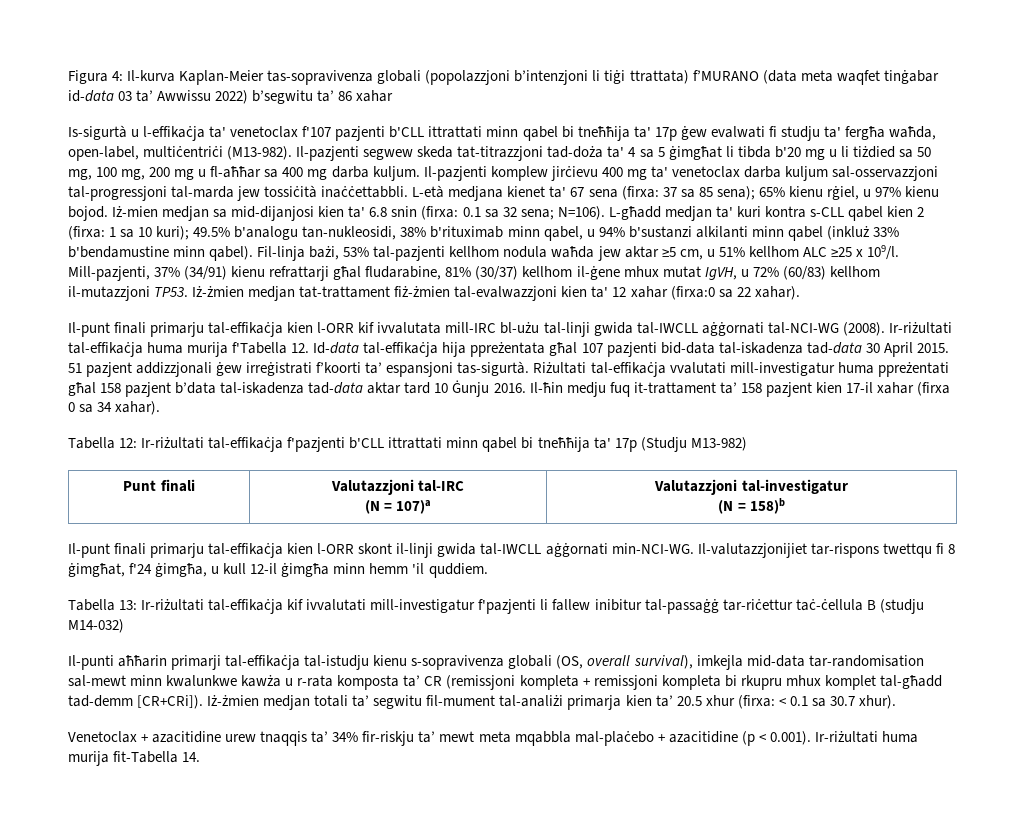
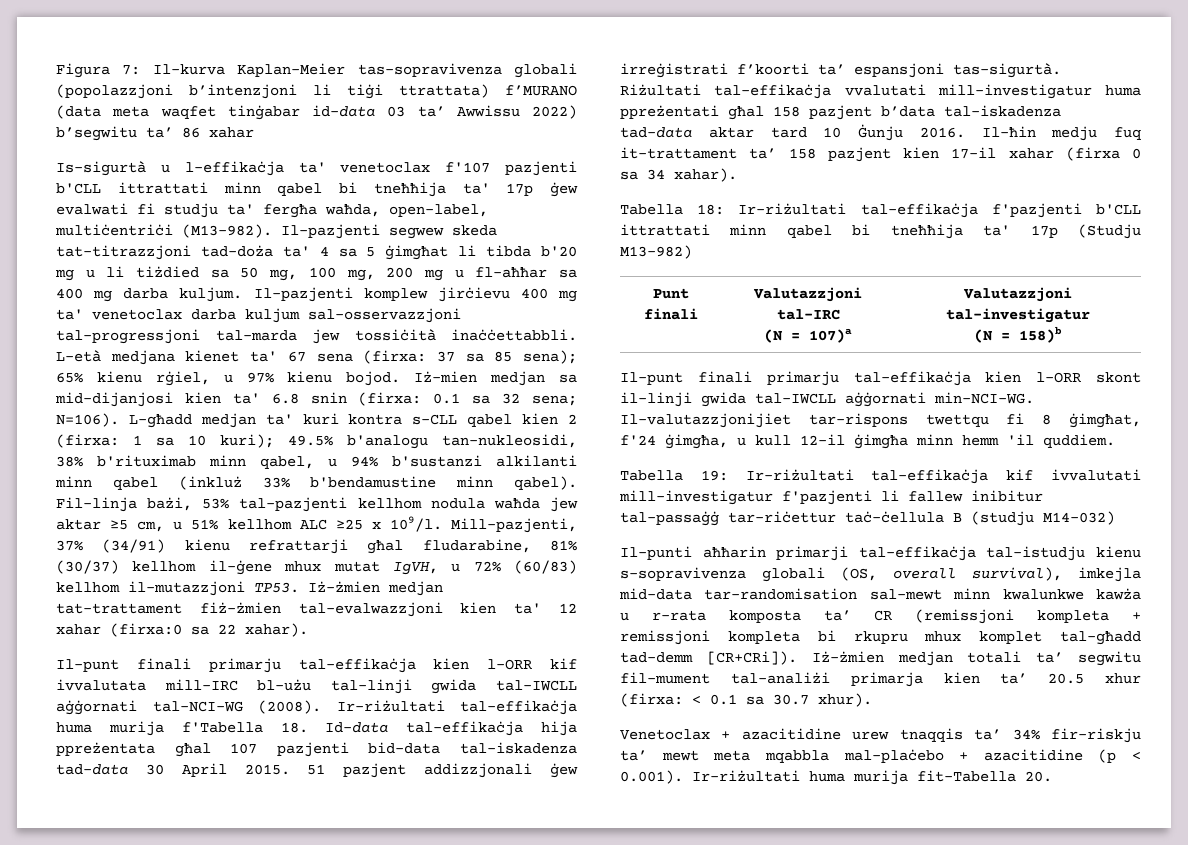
[112,71,124,81] 4: -> [122,65,141,75] 7:
[291,343,310,353] 12. -> [280,722,308,733] 18.
[119,438,138,448] 12: -> [697,204,725,215] 18:
[119,600,138,610] 13: -> [700,470,728,481] 19:
[182,752,201,762] 14. -> [1025,771,1052,782] 20.

